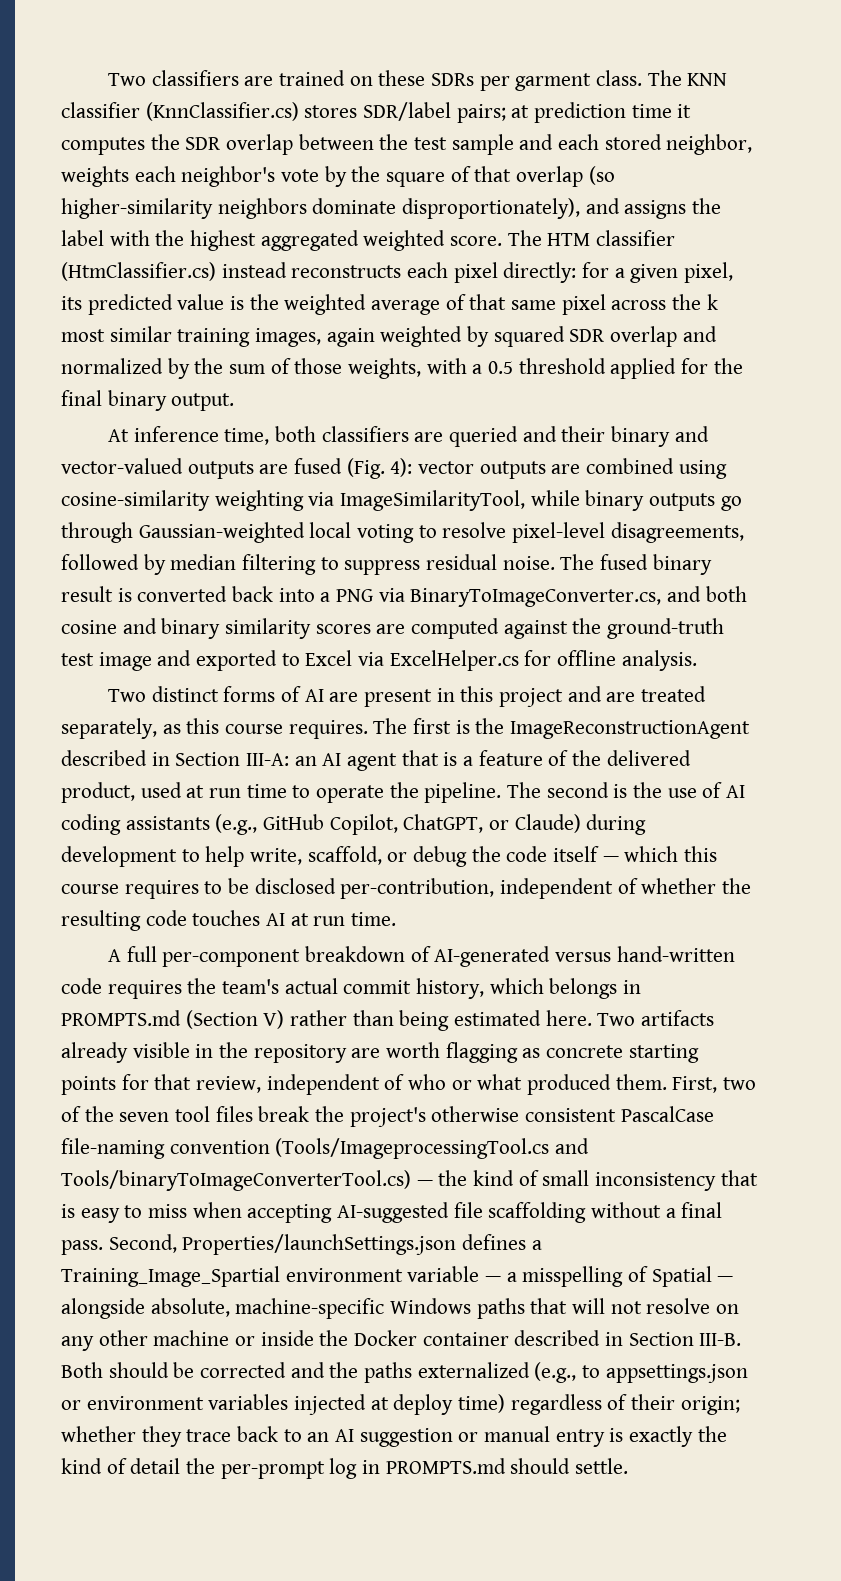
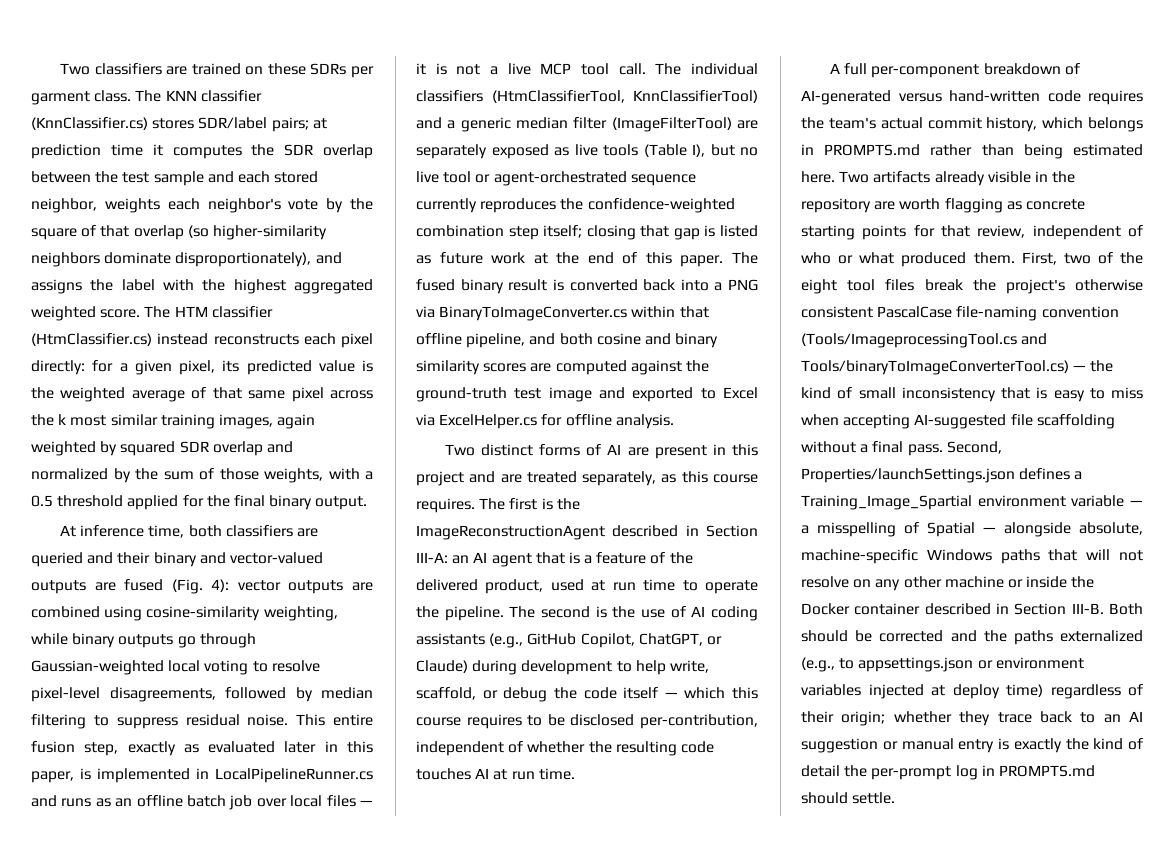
[214,490,526,511] weighting via ImageSimilarityTool, -> [263,606,338,621] weighting,
(555, 563) none -> [296,714,373,726] [31,741,373,756] [31,768,373,783] [31,795,373,810] [416,63,758,75] [416,90,758,103] [416,117,758,132] [416,144,758,159] [416,171,696,186] [416,198,735,213] [416,225,758,240] [416,252,724,267] This entire fusion step, exactly as evaluated later in this paper, is implemented in LocalPipelineRunner.cs and runs as an offline batch job over local files — it is not a live MCP tool call. The individual classifiers (HtmClassifierTool, KnnClassifierTool) and a generic median filter (ImageFilterTool) are separately exposed as live tools (Table I), but no live tool or agent-orchestrated sequence currently reproduces the confidence-weighted combination step itself; closing that gap is listed as future work at the end of this paper.
[410,588,662,607] BinaryToImageConverter.cs, -> [439,306,709,321] [416,333,526,348] BinaryToImageConverter.cs within that offline pipeline,
[185,1010,285,1029] (Section V) -> (921, 150) none
[119,1112,170,1122] seven -> [801,279,837,294] eight

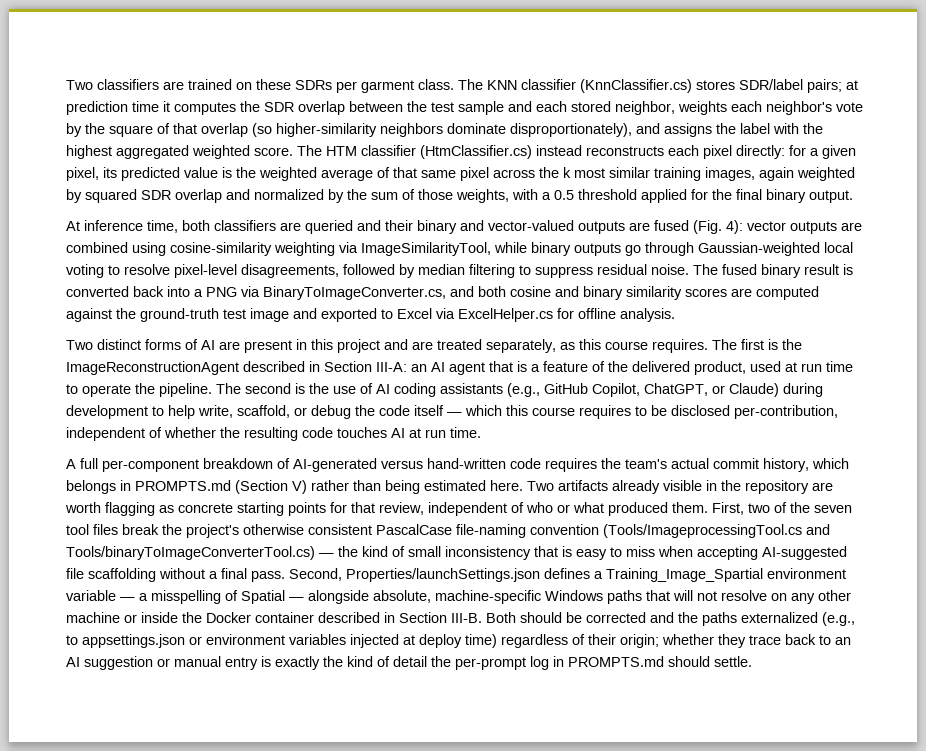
[263,606,338,621] weighting, -> [274,242,491,256] weighting via ImageSimilarityTool,
[296,714,373,726] [31,741,373,756] [31,768,373,783] [31,795,373,810] [416,63,758,75] [416,90,758,103] [416,117,758,132] [416,144,758,159] [416,171,696,186] [416,198,735,213] [416,225,758,240] [416,252,724,267] This entire fusion step, exactly as evaluated later in this paper, is implemented in LocalPipelineRunner.cs and runs as an offline batch job over local files — it is not a live MCP tool call. The individual classifiers (HtmClassifierTool, KnnClassifierTool) and a generic median filter (ImageFilterTool) are separately exposed as live tools (Table I), but no live tool or agent-orchestrated sequence currently reproduces the confidence-weighted combination step itself; closing that gap is listed as future work at the end of this paper. -> (689, 269) none
[439,306,709,321] [416,333,526,348] BinaryToImageConverter.cs within that offline pipeline, -> [263,286,446,300] BinaryToImageConverter.cs,
(921, 150) none -> [235,480,307,494] (Section V)
[801,279,837,294] eight -> [814,505,852,513] seven

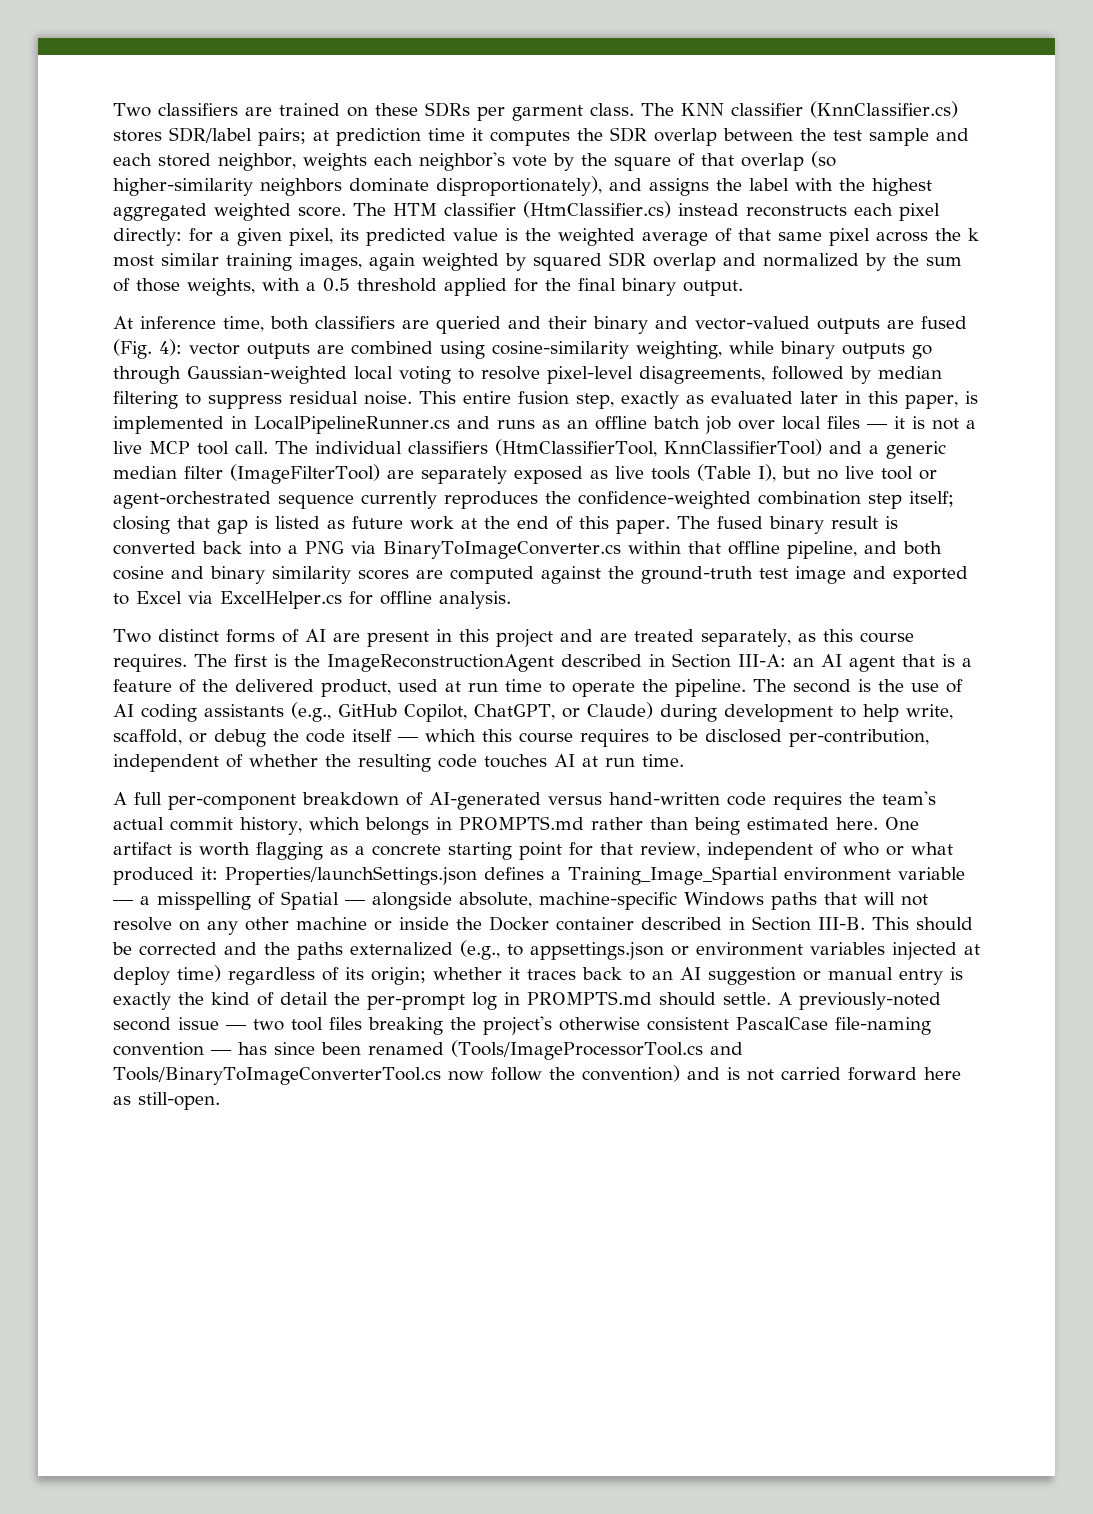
[274,242,491,256] weighting via ImageSimilarityTool, -> [636,341,722,359] weighting,
(689, 269) none -> [419,391,978,409] [113,416,976,434] [113,439,946,459] [113,464,937,484] [113,491,954,509] [113,516,670,534] This entire fusion step, exactly as evaluated later in this paper, is implemented in LocalPipelineRunner.cs and runs as an offline batch job over local files — it is not a live MCP tool call. The individual classifiers (HtmClassifierTool, KnnClassifierTool) and a generic median filter (ImageFilterTool) are separately exposed as live tools (Table I), but no live tool or agent-orchestrated sequence currently reproduces the confidence-weighted combination step itself; closing that gap is listed as future work at the end of this paper.
[263,286,446,300] BinaryToImageConverter.cs, -> [383,541,857,559] BinaryToImageConverter.cs within that offline pipeline,
[235,480,307,494] (Section V) -> (584, 823) none
[527,480,833,494] Two artifacts already visible in the repository are -> [884,817,919,830] [113,842,192,855] One artifact is
(174, 509) none -> [355,846,365,855] a
[288,502,326,516] points -> [519,842,562,860] point
[672,502,852,515] [66,524,830,538] [66,546,847,560] [66,568,342,582] them. First, two of the seven tool files break the project's otherwise consistent PascalCase file-naming convention (Tools/ImageprocessingTool.cs and Tools/binaryToImageConverterTool.cs) — the kind of small inconsistency that is easy to miss when accepting AI-suggested file scaffolding without a final pass. Second, -> [201,867,218,880] it:
[486,612,516,623] Both -> [872,917,909,930] This
[588,634,616,645] their -> [345,967,364,980] its
[718,634,781,648] they trace -> [509,967,576,980] it traces
(752, 661) none -> [778,992,941,1010] [113,1016,931,1035] [113,1040,743,1060] [113,1065,961,1085] [113,1092,220,1110] A previously-noted second issue — two tool files breaking the project's otherwise consistent PascalCase file-naming convention — has since been renamed (Tools/ImageProcessorTool.cs and Tools/BinaryToImageConverterTool.cs now follow the convention) and is not carried forward here as still-open.

